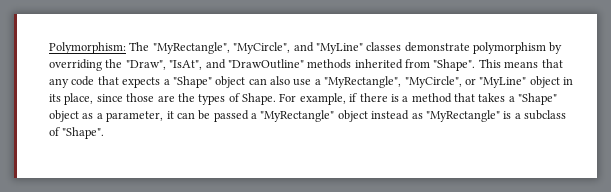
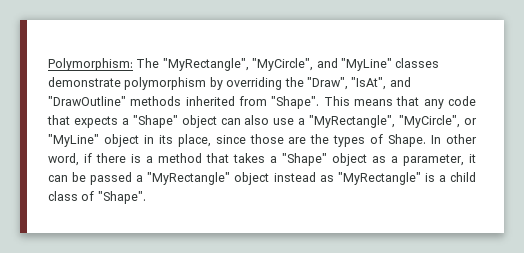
[279,93,346,105] For example, -> [431,134,477,144] [48,153,79,166] In other word,
[524,110,566,120] subclass -> [449,172,476,182] [48,191,78,201] child class

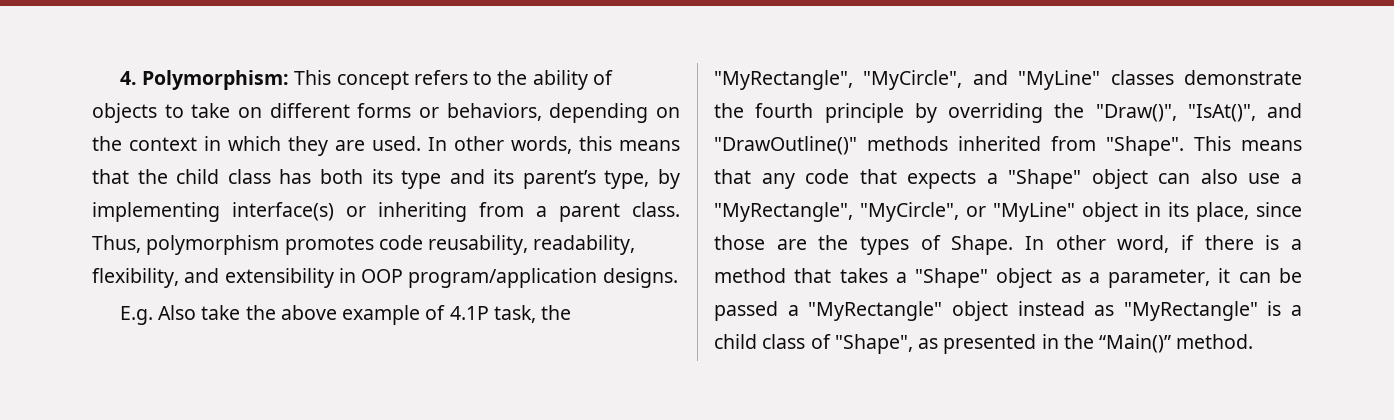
[48,58,160,71] Polymorphism: The -> [119,70,613,90] [92,103,680,123] [92,136,680,156] [92,169,680,189] [92,202,680,222] [92,235,636,255] [92,268,678,288] [119,305,572,325] 4. Polymorphism: This concept refers to the ability of objects to take on different forms or behaviors, depending on the context in which they are used. In other words, this means that the child class has both its type and its parent’s type, by implementing interface(s) or inheriting from a parent class. Thus, polymorphism promotes code reusability, readability, flexibility, and extensibility in OOP program/application designs. // E.g. Also take the above example of 4.1P task, the
[124,77,411,90] [48,96,126,106] polymorphism by overriding the "Draw", "IsAt", and "DrawOutline" -> [714,103,1302,123] [714,136,857,155] the fourth principle by overriding the "Draw()", "IsAt()", and "DrawOutline()"
[97,191,146,204] "Shape". -> [834,334,1254,354] "Shape", as presented in the “Main()” method.

